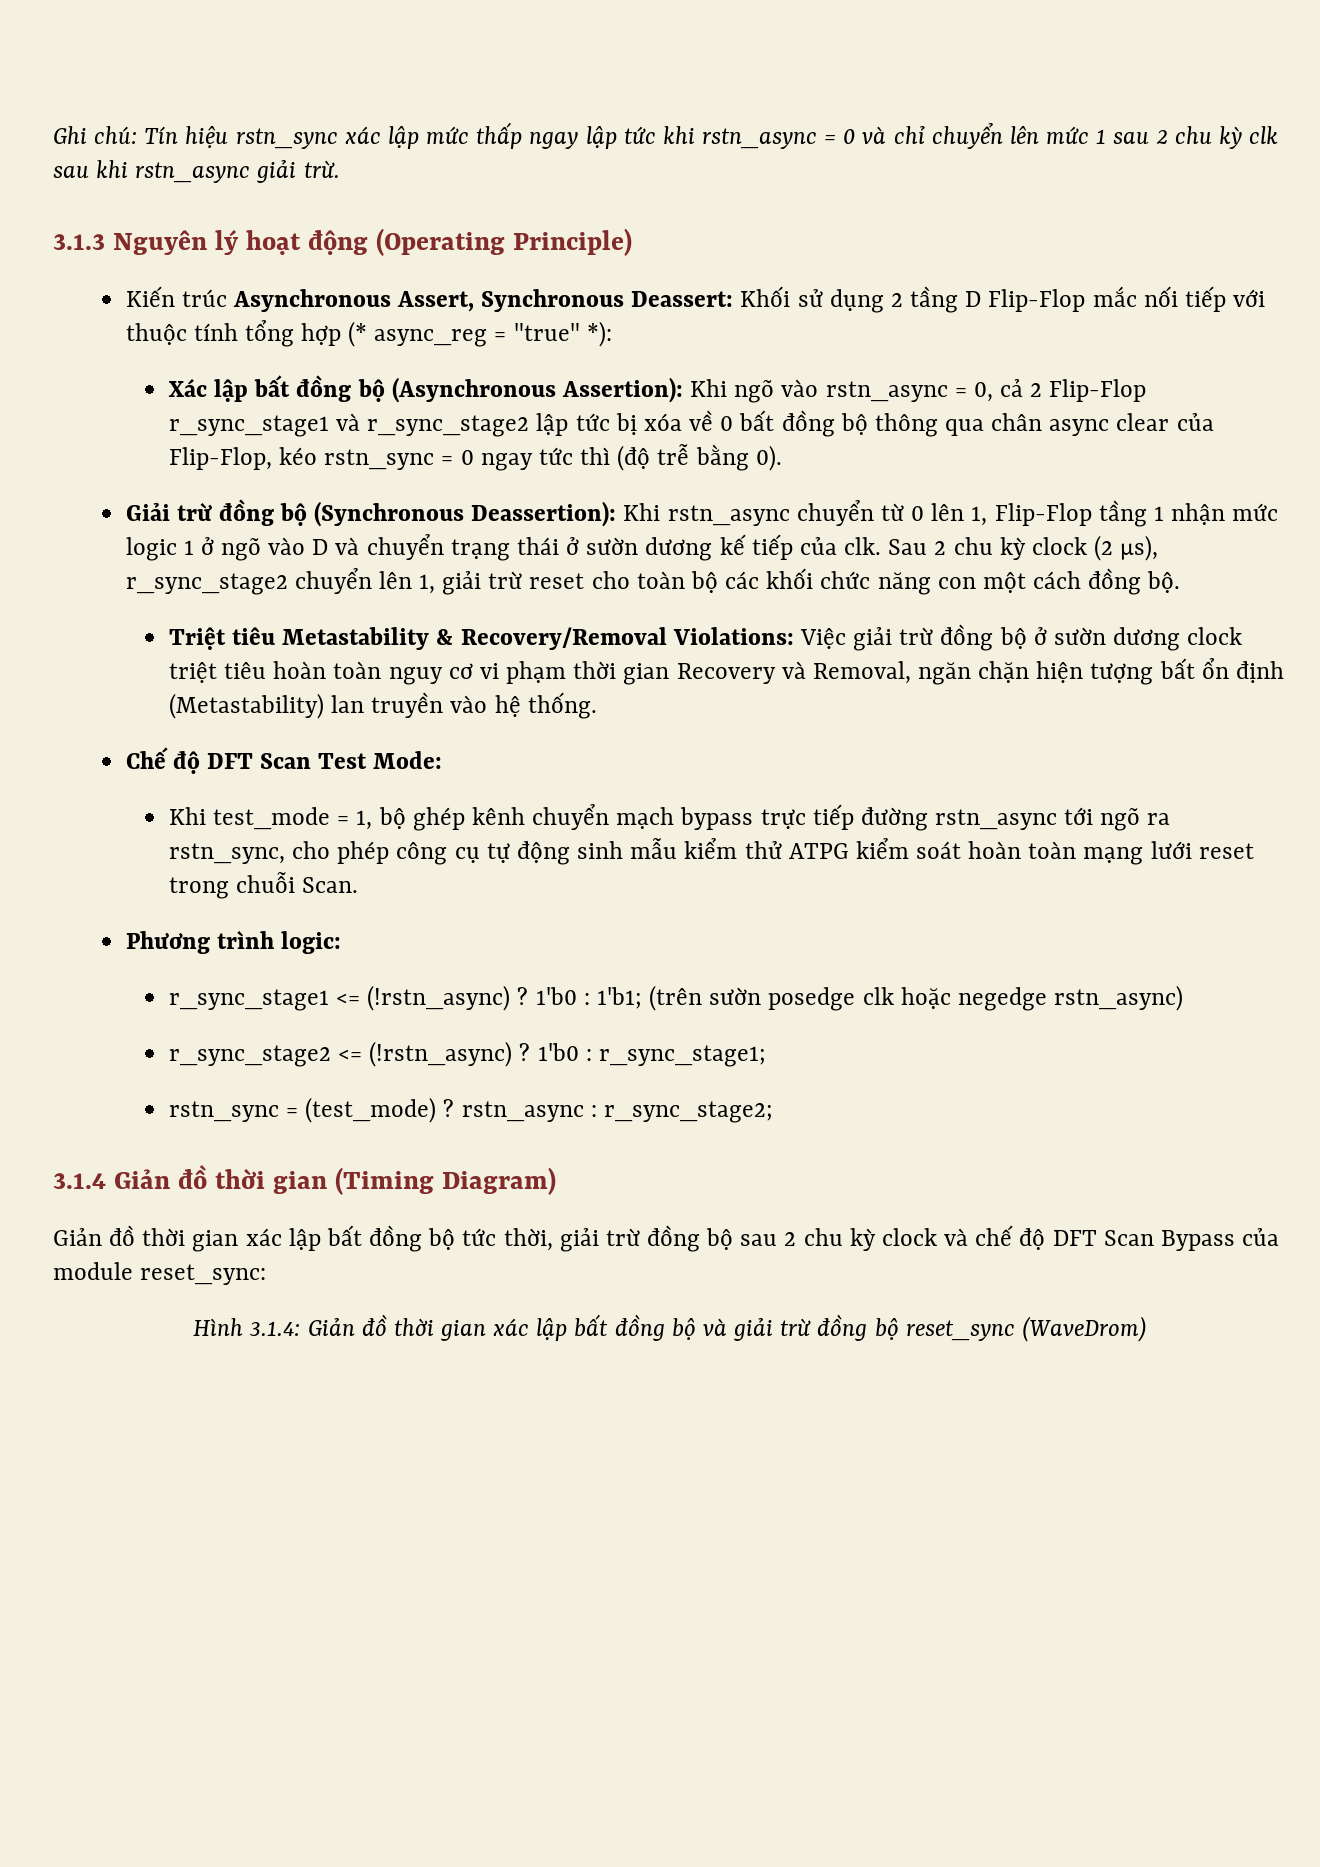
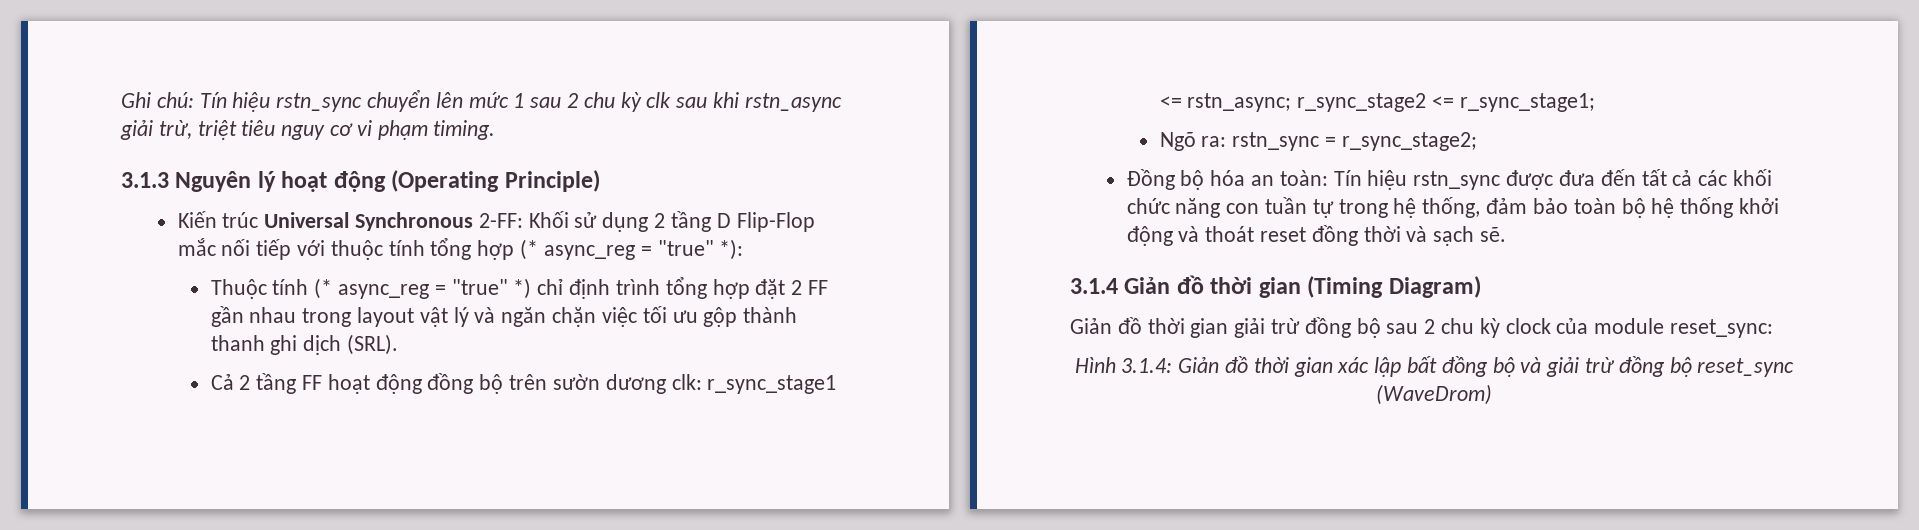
[344,122,925,149] xác lập mức thấp ngay lập tức khi rstn_async = 0 và chỉ -> (363, 102) none
[303,160,340,178] trừ. -> [158,120,496,140] trừ, triệt tiêu nguy cơ vi phạm timing.
[232,289,734,312] Asynchronous Assert, Synchronous Deassert: -> [264,212,523,231] Universal Synchronous 2-FF:
[167,375,1147,403] [168,410,1214,437] [168,444,782,471] [125,499,1279,527] [125,534,1159,561] [125,568,718,595] Xác lập bất đồng bộ (Asynchronous Assertion): Khi ngõ vào rstn_async = 0, cả 2 Flip-Flop r_sync_stage1 và r_sync_stage2 lập tức bị xóa về 0 bất đồng bộ thông qua chân async clear của Flip-Flop, kéo rstn_sync = 0 ngay tức thì (độ trễ bằng 0). // Giải trừ đồng bộ (Synchronous Deassertion): Khi rstn_async chuyển từ 0 lên 1, Flip-Flop tầng 1 nhận mức logic 1 ở ngõ vào D và chuyển trạng thái ở sườn dương kế tiếp của clk. Sau 2 chu kỳ clock (2 µs), r_sync_stage2 chuyển lên 1, giải trừ reset cho toàn bộ -> [210,277,828,299] [210,306,798,327] [210,334,399,355] [210,373,837,394] [1159,93,1595,112] [1159,132,1477,151] [1126,169,1693,190] Thuộc tính (* async_reg = "true" *) chỉ định trình tổng hợp đặt 2 FF gần nhau trong layout vật lý và ngăn chặn việc tối ưu gộp thành thanh ghi dịch (SRL). // Cả 2 tầng FF hoạt động đồng bộ trên sườn dương clk: r_sync_stage1 <= rstn_async; r_sync_stage2 <= r_sync_stage1; // Ngõ ra: rstn_sync = r_sync_stage2; // Đồng bộ hóa an toàn: Tín hiệu rstn_sync được đưa đến tất cả
[982,568,1181,595] [168,624,1243,651] [168,658,1284,685] [168,692,597,719] [125,747,443,774] [168,804,1171,831] [168,838,1254,865] [168,872,359,899] [125,930,341,954] [168,985,1183,1011] [168,1041,766,1067] [168,1097,773,1123] một cách đồng bộ. // Triệt tiêu Metastability & Recovery/Removal Violations: Việc giải trừ đồng bộ ở sườn dương clock triệt tiêu hoàn toàn nguy cơ vi phạm thời gian Recovery và Removal, ngăn chặn hiện tượng bất ổn định (Metastability) lan truyền vào hệ thống. // Chế độ DFT Scan Test Mode: // Khi test_mode = 1, bộ ghép kênh chuyển mạch bypass trực tiếp đường rstn_async tới ngõ ra rstn_sync, cho phép công cụ tự động sinh mẫu kiểm thử ATPG kiểm soát hoàn toàn mạng lưới reset trong chuỗi Scan. // Phương trình logic: // r_sync_stage1 <= (!rstn_async) ? 1'b0 : 1'b1; (trên sườn posedge clk hoặc negedge rstn_async) // r_sync_stage2 <= (!rstn_async) ? 1'b0 : r_sync_stage1; // rstn_sync = (test_mode) ? rstn_async : r_sync_stage2; -> [1265,197,1779,218] [1126,225,1507,246] tuần tự trong hệ thống, đảm bảo toàn bộ hệ thống khởi động và thoát reset đồng thời và sạch sẽ.
[245,1225,553,1252] xác lập bất đồng bộ tức thời, -> (1229, 328) none
[944,1225,1235,1251] và chế độ DFT Scan Bypass -> (1551, 326) none

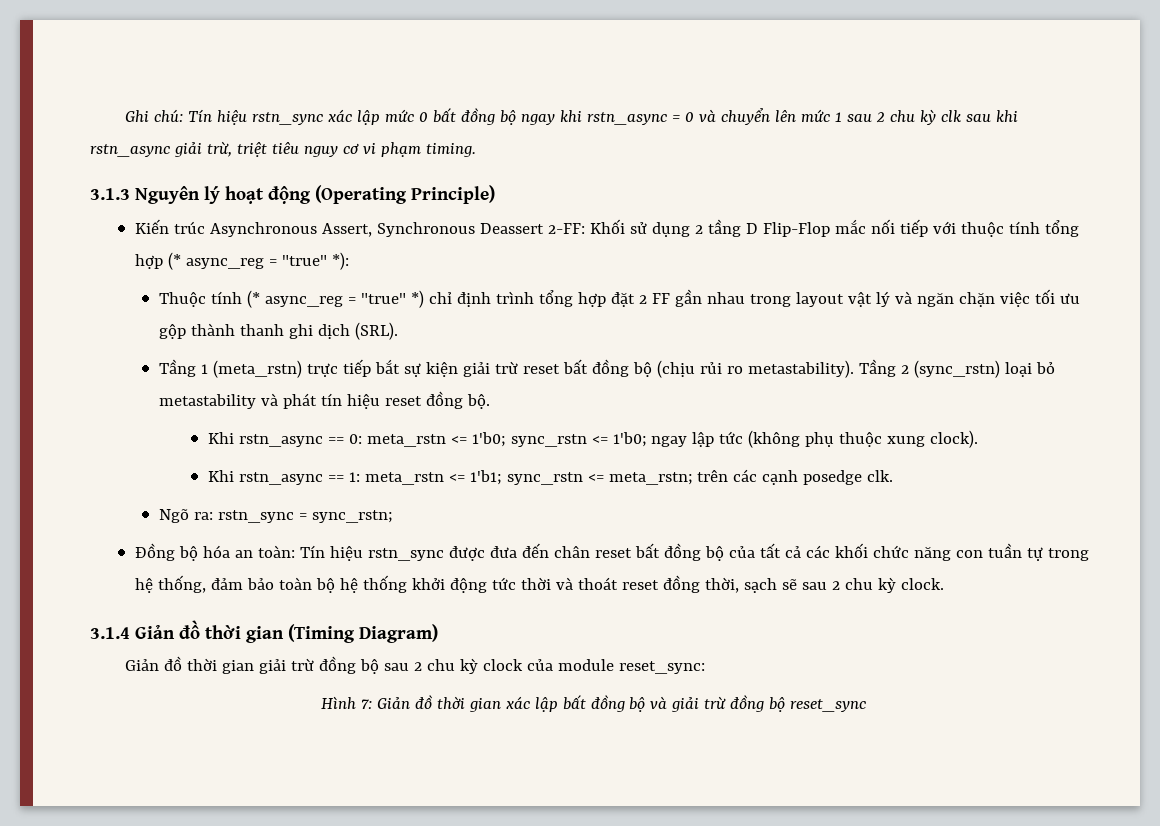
(363, 102) none -> [328,108,717,125] xác lập mức 0 bất đồng bộ ngay khi rstn_async = 0 và
[264,212,474,231] Universal Synchronous -> [209,222,544,237] Asynchronous Assert, Synchronous Deassert
[210,373,837,394] [1159,93,1595,112] Cả 2 tầng FF hoạt động đồng bộ trên sườn dương clk: r_sync_stage1 <= rstn_async; r_sync_stage2 <= r_sync_stage1; -> [158,359,1055,378] [158,391,490,409] [207,430,979,448] [207,469,894,485] Tầng 1 (meta_rstn) trực tiếp bắt sự kiện giải trừ reset bất đồng bộ (chịu rủi ro metastability). Tầng 2 (sync_rstn) loại bỏ metastability và phát tín hiệu reset đồng bộ. // Khi rstn_async == 0: meta_rstn <= 1'b0; sync_rstn <= 1'b0; ngay lập tức (không phụ thuộc xung clock). // Khi rstn_async == 1: meta_rstn <= 1'b1; sync_rstn <= meta_rstn; trên các cạnh posedge clk.
[1341,132,1477,151] r_sync_stage2; -> [311,510,393,523] sync_rstn;
(1636, 177) none -> [553,543,755,561] chân reset bất đồng bộ của
(1173, 236) none -> [491,577,551,590] tức thời
[1363,226,1507,246] thời và sạch sẽ. -> [704,577,944,593] thời, sạch sẽ sau 2 chu kỳ clock.
[1121,358,1173,373] 3.1.4: -> [360,699,372,709] 7:
[1376,384,1492,405] (WaveDrom) -> (867, 705) none

